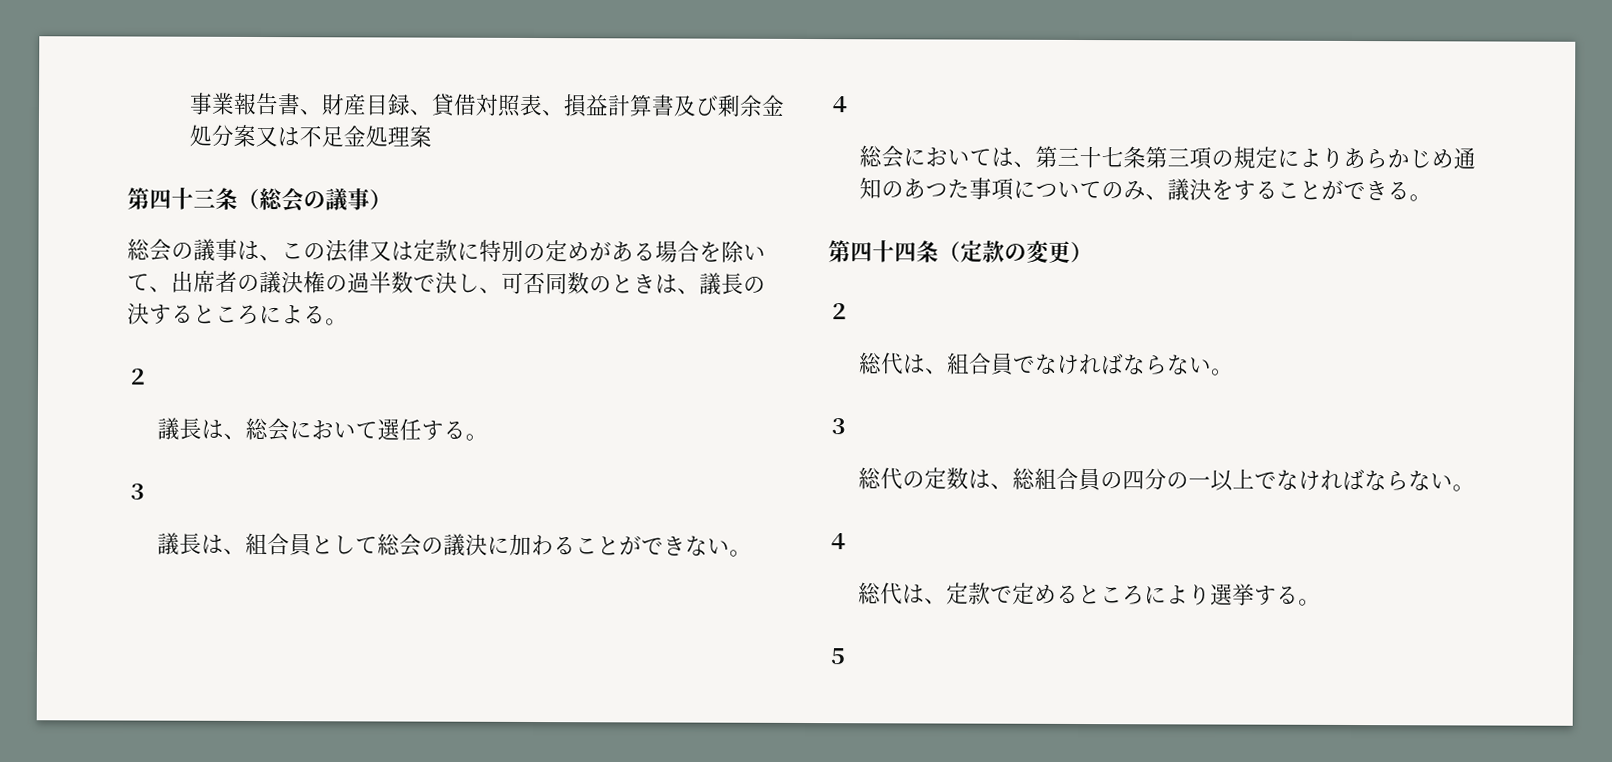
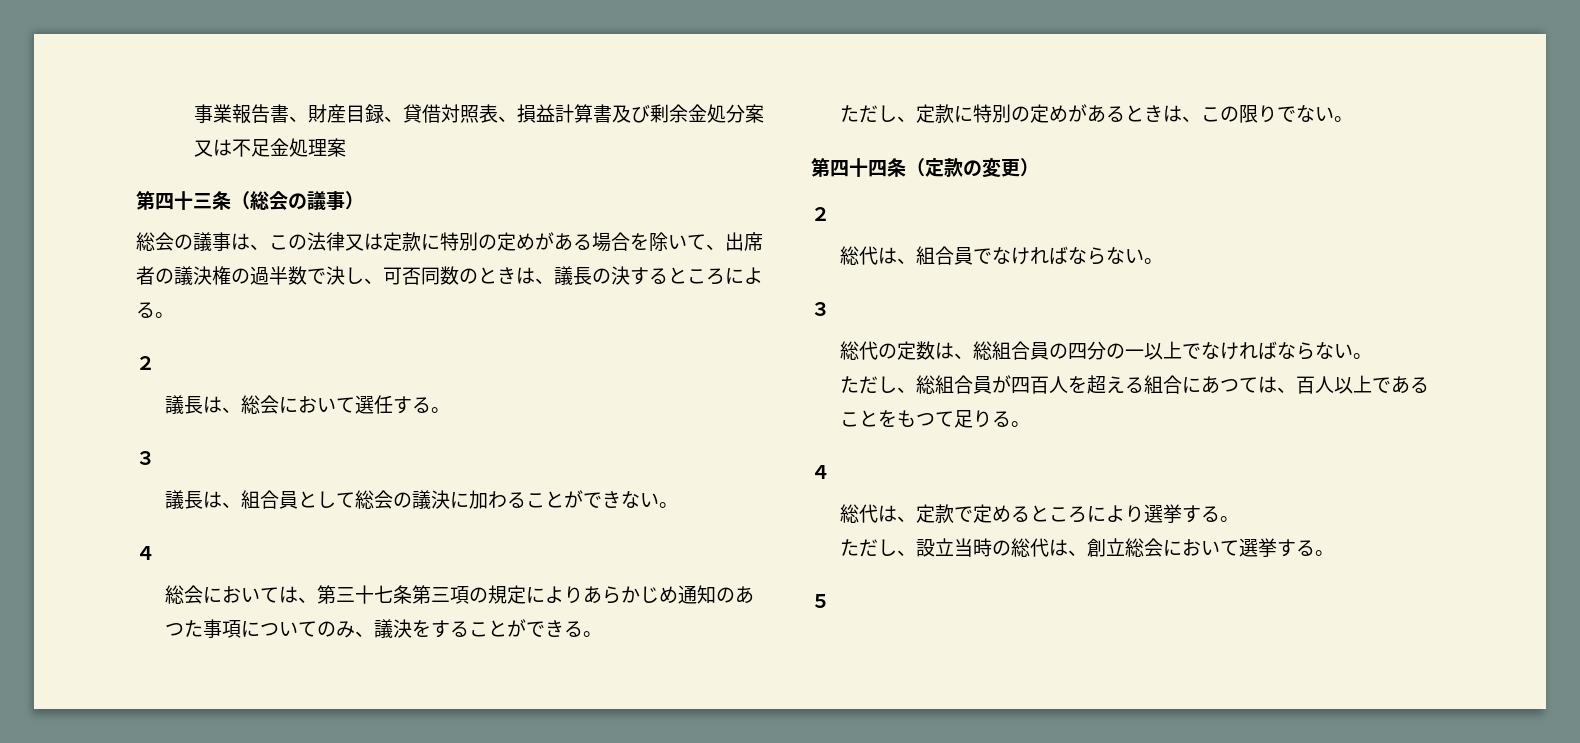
(1433, 198) none -> [839,104,1353,123] // ただし、定款に特別の定めがあるときは、この限りでない。
(1476, 488) none -> [839,375,1429,394] [839,410,1030,428] // ただし、総組合員が四百人を超える組合にあつては、百人以上であることをもつて足りる。
(1322, 602) none -> [839,538,1334,557] // ただし、設立当時の総代は、創立総会において選挙する。

